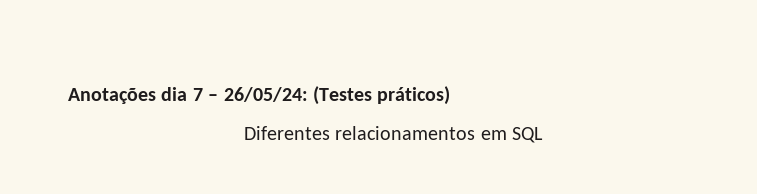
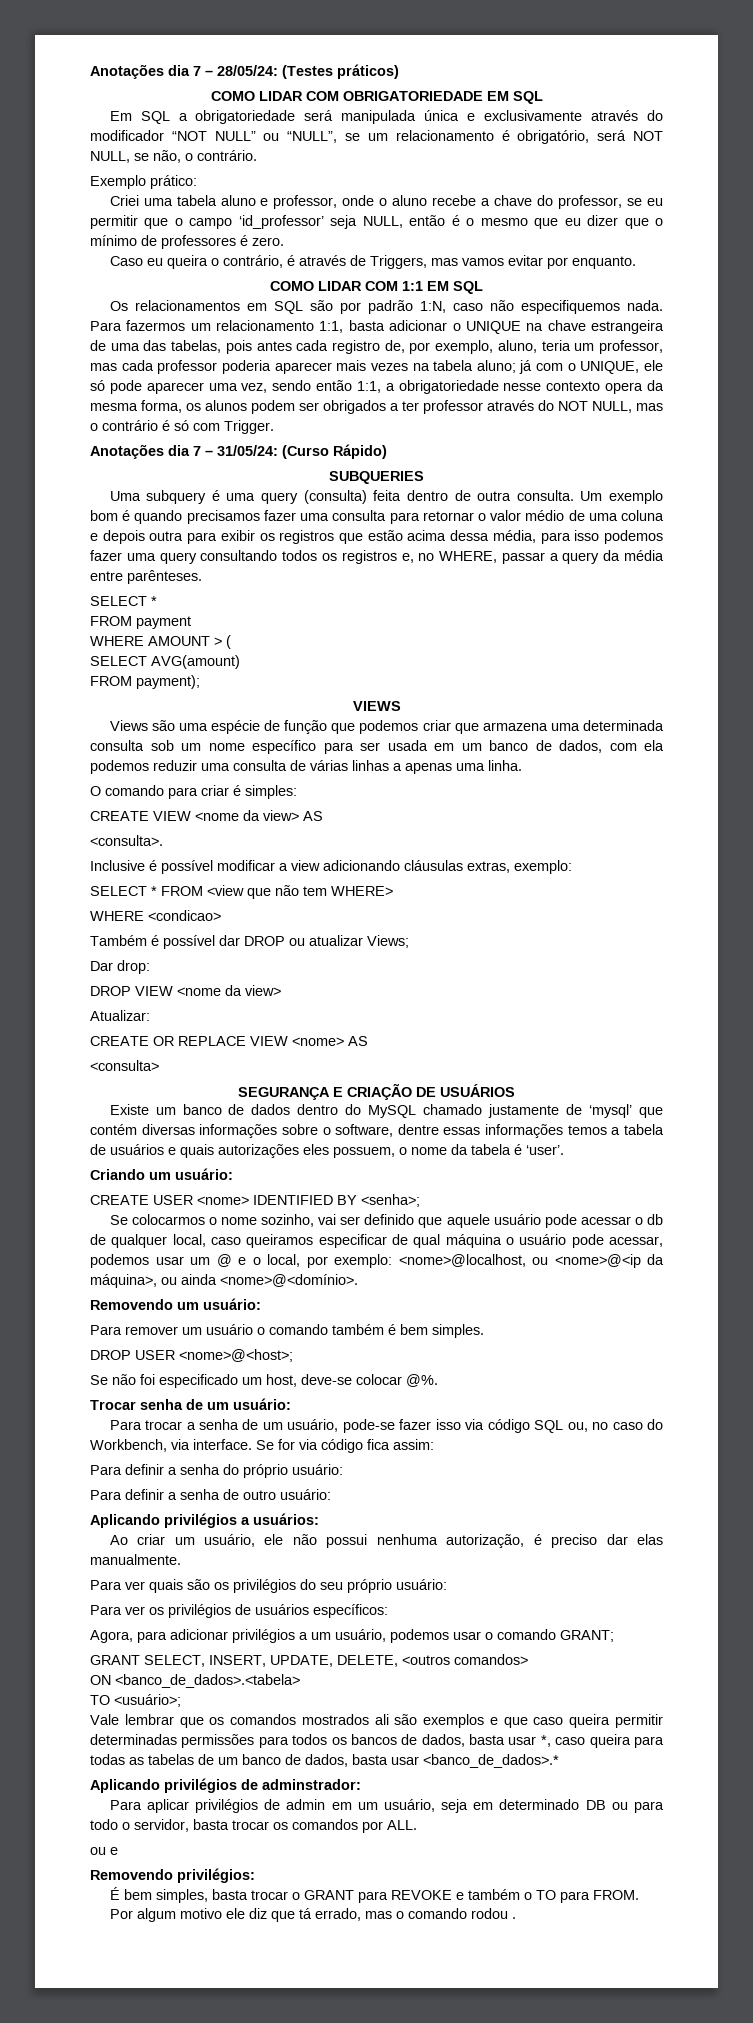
[68,87,308,104] Anotações dia 7 – 26/05/24: -> [90,64,278,79] Anotações dia 7 – 28/05/24:
[243,126,544,143] Diferentes relacionamentos em SQL -> [210,91,543,104] [109,110,663,124] [90,130,663,144] [90,150,257,163] [90,175,197,189] [109,195,663,209] [90,215,663,229] [90,235,284,249] [109,255,636,269] [270,281,483,294] [109,300,664,314] [90,320,664,334] [90,340,663,354] [90,360,664,374] [90,380,665,394] [90,400,663,414] [90,420,274,434] [90,444,387,459] [329,471,424,484] [109,490,663,504] [90,510,665,524] [90,530,663,544] [90,550,664,564] [90,570,202,584] [90,596,157,606] [90,616,191,629] [90,635,231,649] [90,655,240,669] [90,675,200,689] [352,701,401,711] [109,720,664,734] [90,740,664,754] [90,760,522,774] [90,785,297,799] [90,810,323,821] [90,835,163,846] [90,860,572,874] [90,885,393,899] [90,910,221,921] [90,935,409,949] [90,960,150,974] [90,985,281,996] [90,1010,150,1021] [90,1036,368,1046] [90,1060,159,1071] [238,1083,515,1100] [109,1104,663,1118] [90,1124,664,1138] [90,1144,564,1158] [90,1168,233,1180] [90,1194,420,1207] [109,1214,663,1228] [90,1234,663,1248] [90,1254,664,1268] [90,1274,358,1288] [90,1298,261,1310] [90,1324,484,1338] [90,1349,293,1362] [90,1374,438,1388] [90,1398,291,1410] [109,1419,664,1433] [90,1439,434,1453] [90,1464,343,1478] [90,1489,331,1500] [90,1513,319,1528] [109,1534,663,1548] [90,1554,181,1565] [90,1579,447,1593] [90,1604,388,1618] [90,1629,614,1643] [90,1654,528,1667] [90,1674,300,1688] [90,1694,181,1707] [90,1714,663,1728] [90,1734,664,1748] [90,1754,559,1768] [90,1778,361,1793] [109,1799,664,1813] [90,1819,417,1833] [90,1847,118,1855] [90,1868,255,1883] [109,1887,639,1903] [109,1908,516,1922] COMO LIDAR COM OBRIGATORIEDADE EM SQL // Em SQL a obrigatoriedade será manipulada única e exclusivamente através do modificador “NOT NULL” ou “NULL”, se um relacionamento é obrigatório, será NOT NULL, se não, o contrário. // Exemplo prático: // Criei uma tabela aluno e professor, onde o aluno recebe a chave do professor, se eu permitir que o campo ‘id_professor’ seja NULL, então é o mesmo que eu dizer que o mínimo de professores é zero. // Caso eu queira o contrário, é através de Triggers, mas vamos evitar por enquanto. // COMO LIDAR COM 1:1 EM SQL // Os relacionamentos em SQL são por padrão 1:N, caso não especifiquemos nada. Para fazermos um relacionamento 1:1, basta adicionar o UNIQUE na chave estrangeira de uma das tabelas, pois antes cada registro de, por exemplo, aluno, teria um professor, mas cada professor poderia aparecer mais vezes na tabela aluno; já com o UNIQUE, ele só pode aparecer uma vez, sendo então 1:1, a obrigatoriedade nesse contexto opera da mesma forma, os alunos podem ser obrigados a ter professor através do NOT NULL, mas o contrário é só com Trigger. // Anotações dia 7 – 31/05/24: (Curso Rápido) // SUBQUERIES // Uma subquery é uma query (consulta) feita dentro de outra consulta. Um exemplo bom é quando precisamos fazer uma consulta para retornar o valor médio de uma coluna e depois outra para exibir os registros que estão acima dessa média, para isso podemos fazer uma query consultando todos os registros e, no WHERE, passar a query da média entre parênteses. // SELECT * // FROM payment // WHERE AMOUNT > ( // SELECT AVG(amount) // FROM payment); // VIEWS // Views são uma espécie de função que podemos criar que armazena uma determinada consulta sob um nome específico para ser usada em um banco de dados, com ela podemos reduzir uma consulta de várias linhas a apenas uma linha. // O comando para criar é simples: // CREATE VIEW <nome da view> AS // <consulta>. // Inclusive é possível modificar a view adicionando cláusulas extras, exemplo: // SELECT * FROM <view que não tem WHERE> // WHERE <condicao> // Também é possível dar DROP ou atualizar Views; // Dar drop: // DROP VIEW <nome da view> // Atualizar: // CREATE OR REPLACE VIEW <nome> AS // <consulta> // SEGURANÇA E CRIAÇÃO DE USUÁRIOS // Existe um banco de dados dentro do MySQL chamado justamente de ‘mysql’ que contém diversas informações sobre o software, dentre essas informações temos a tabela de usuários e quais autorizações eles possuem, o nome da tabela é ‘user’. // Criando um usuário: // CREATE USER <nome> IDENTIFIED BY <senha>; // Se colocarmos o nome sozinho, vai ser definido que aquele usuário pode acessar o db de qualquer local, caso queiramos especificar de qual máquina o usuário pode acessar, podemos usar um @ e o local, por exemplo: <nome>@localhost, ou <nome>@<ip da máquina>, ou ainda <nome>@<domínio>. // Removendo um usuário: // Para remover um usuário o comando também é bem simples. // DROP USER <nome>@<host>; // Se não foi especificado um host, deve-se colocar @%. // Trocar senha de um usuário: // Para trocar a senha de um usuário, pode-se fazer isso via código SQL ou, no caso do Workbench, via interface. Se for via código fica assim: // Para definir a senha do próprio usuário: // Para definir a senha de outro usuário: // Aplicando privilégios a usuários: // Ao criar um usuário, ele não possui nenhuma autorização, é preciso dar elas manualmente. // Para ver quais são os privilégios do seu próprio usuário: // Para ver os privilégios de usuários específicos: // Agora, para adicionar privilégios a um usuário, podemos usar o comando GRANT; // GRANT SELECT, INSERT, UPDATE, DELETE, <outros comandos> // ON <banco_de_dados>.<tabela> // TO <usuário>; // Vale lembrar que os comandos mostrados ali são exemplos e que caso queira permitir determinadas permissões para todos os bancos de dados, basta usar *, caso queira para todas as tabelas de um banco de dados, basta usar <banco_de_dados>.* // Aplicando privilégios de adminstrador: // Para aplicar privilégios de admin em um usuário, seja em determinado DB ou para todo o servidor, basta trocar os comandos por ALL. // ou e // Removendo privilégios: // É bem simples, basta trocar o GRANT para REVOKE e também o TO para FROM. // Por algum motivo ele diz que tá errado, mas o comando rodou .

